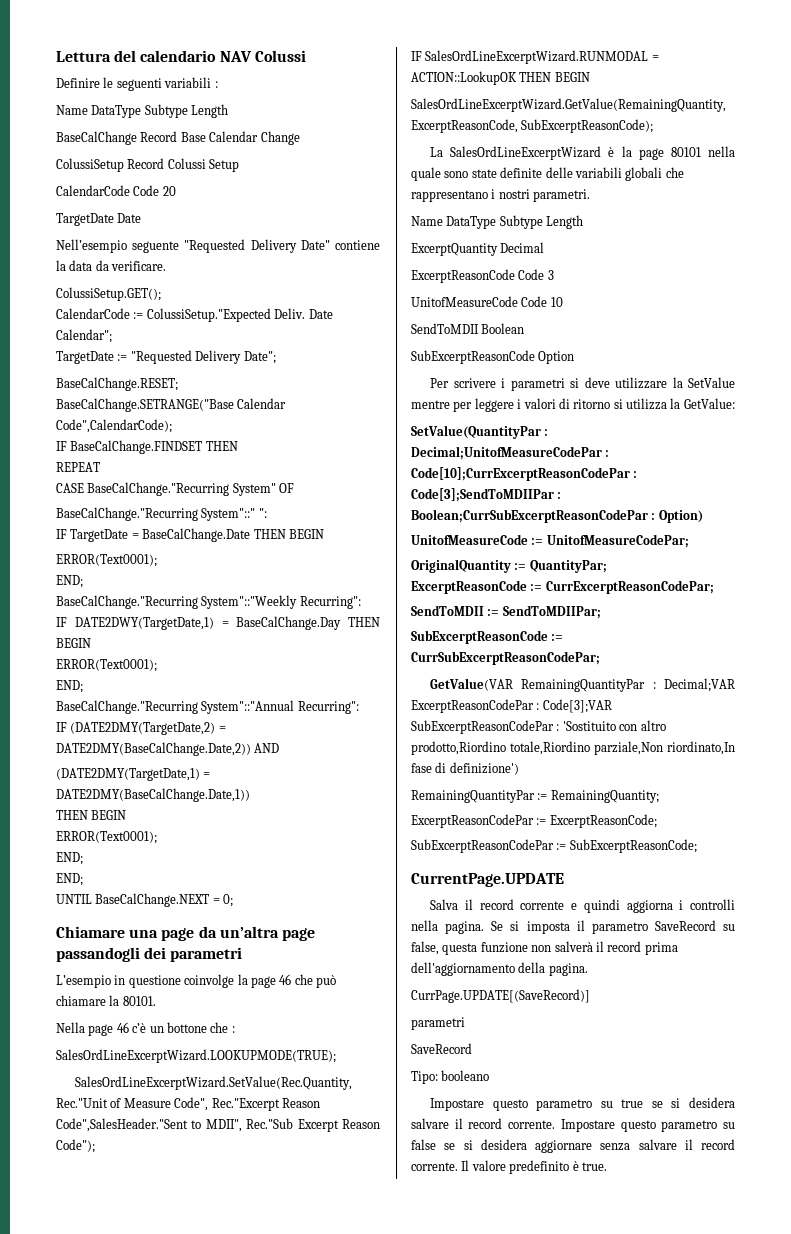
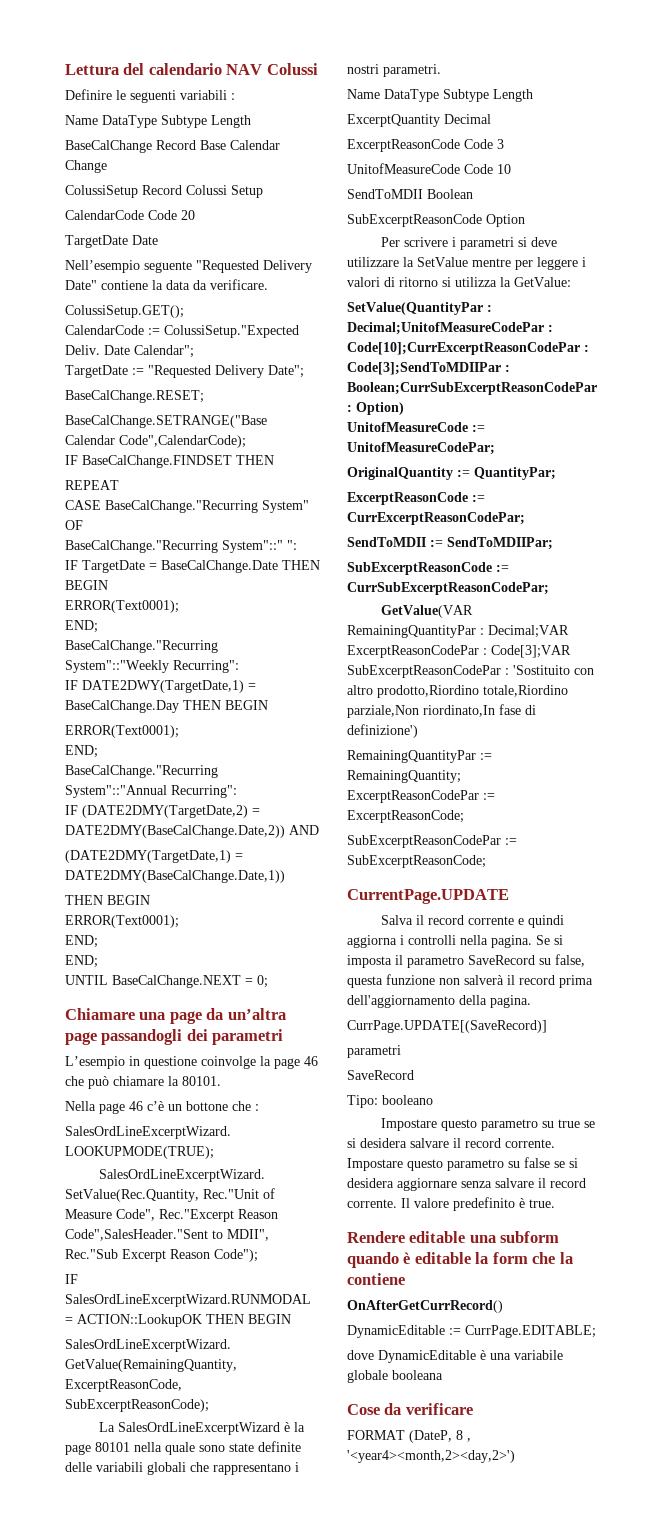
(607, 1166) none -> [347,1231,560,1243] [347,1252,573,1268] [347,1273,405,1285] [347,1300,503,1313] [347,1325,596,1338] [347,1350,563,1363] [347,1370,443,1383] [347,1403,473,1415] [347,1430,471,1443] [347,1450,515,1463] // Rendere editable una subform quando è editable la form che la contiene // OnAfterGetCurrRecord() // DynamicEditable := CurrPage.EDITABLE; // dove DynamicEditable è una variabile globale booleana // Cose da verificare // FORMAT (DateP, 8 , '<year4><month,2><day,2>')

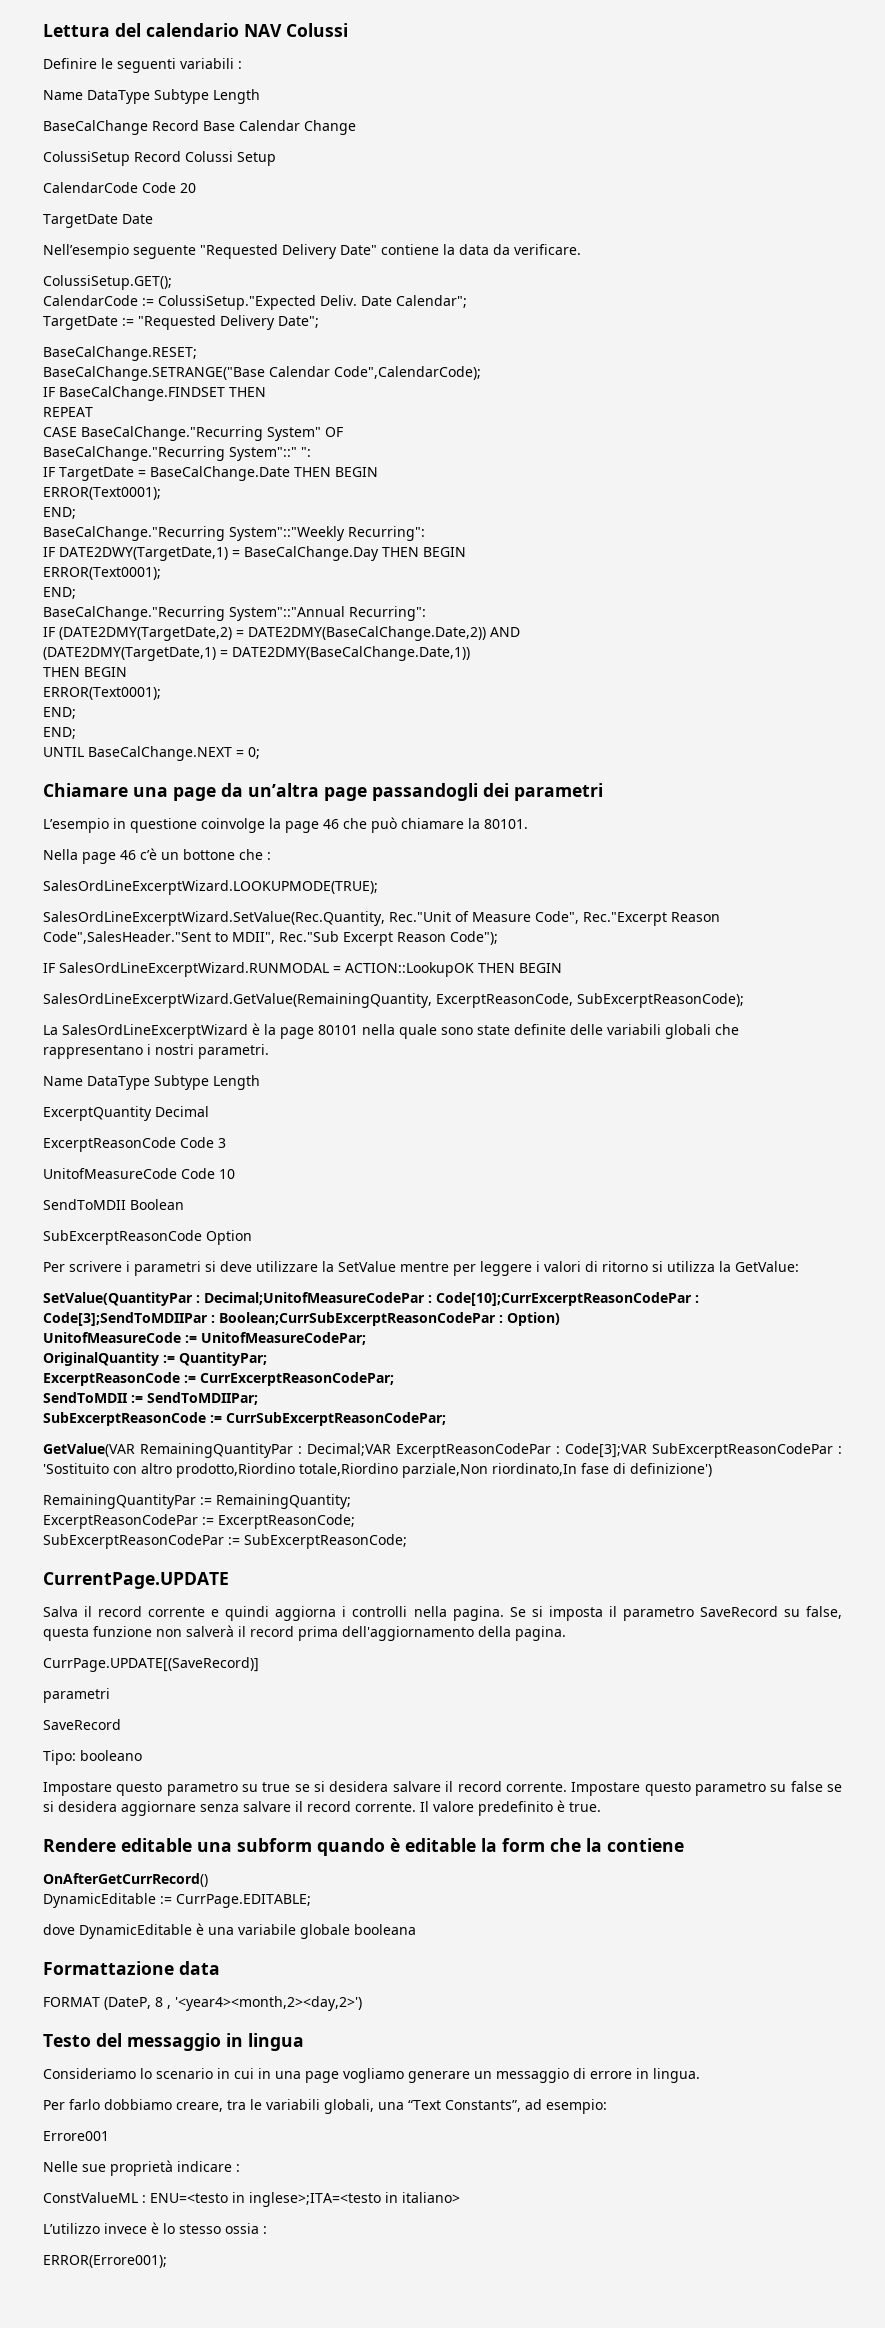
[347,1403,473,1415] Cose da verificare -> [43,1961,220,1975] Formattazione data
(515, 1456) none -> [43,2033,304,2051] [43,2068,700,2083] [43,2099,607,2114] [43,2131,109,2141] [43,2160,240,2176] [43,2192,460,2207] [43,2222,267,2234] [43,2255,167,2268] // Testo del messaggio in lingua // Consideriamo lo scenario in cui in una page vogliamo generare un messaggio di errore in lingua. // Per farlo dobbiamo creare, tra le variabili globali, una “Text Constants”, ad esempio: // Errore001 // Nelle sue proprietà indicare : // ConstValueML : ENU=<testo in inglese>;ITA=<testo in italiano> // L’utilizzo invece è lo stesso ossia : // ERROR(Errore001);

